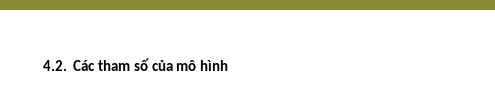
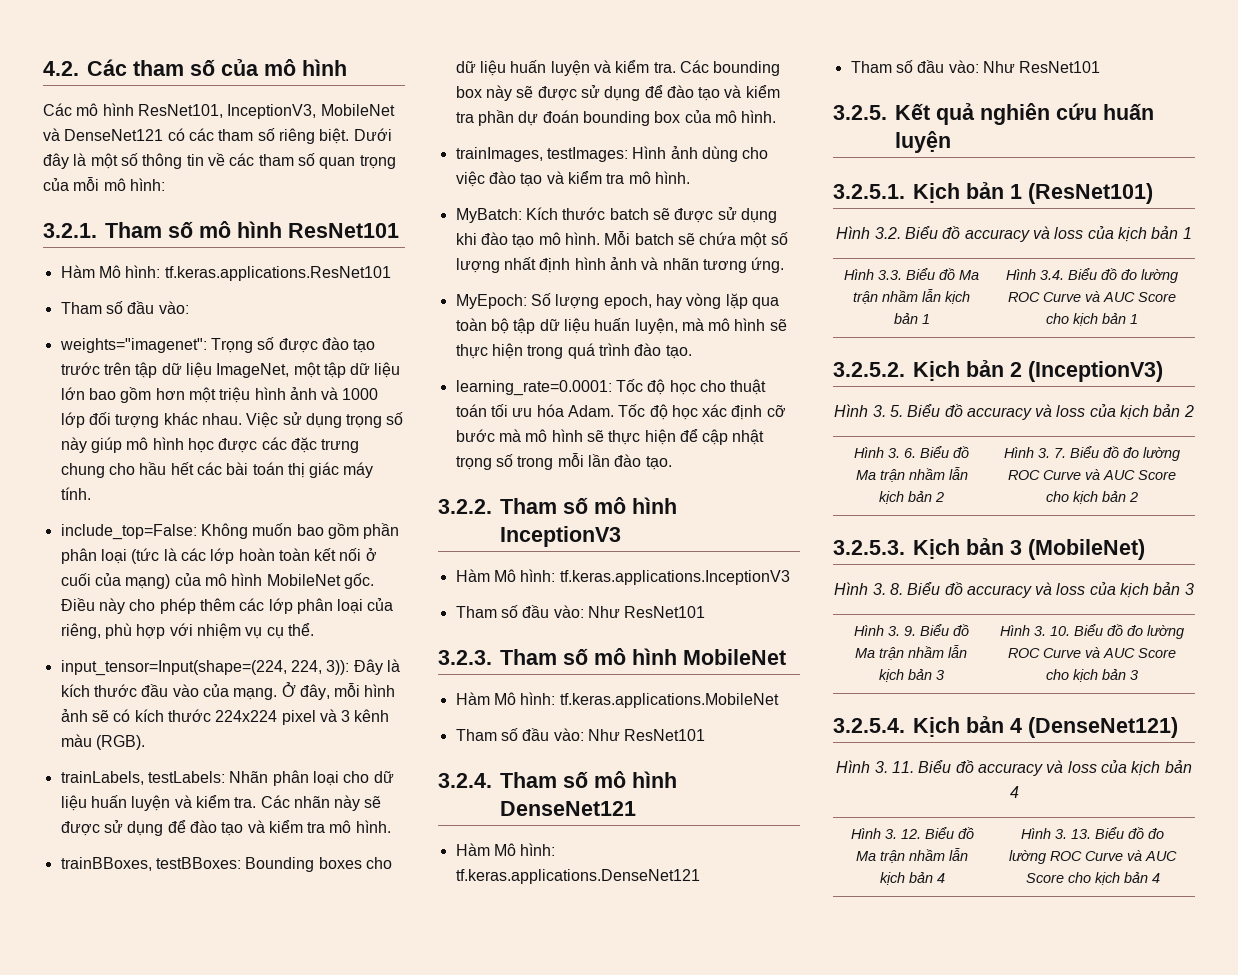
(229, 65) none -> [43,103,395,119] [43,128,392,144] [43,153,396,169] [43,177,165,191] [43,221,399,238] [60,265,391,281] [60,301,189,314] [59,337,376,353] [60,362,401,378] [60,387,379,403] [60,412,404,428] [60,437,360,453] [60,462,374,478] [60,487,91,500] [60,523,400,540] [60,548,377,564] [60,573,374,589] [60,598,394,614] [60,623,314,639] [60,659,400,676] [60,682,396,700] [60,709,390,725] [60,734,145,750] [60,770,394,786] [60,795,382,811] [60,820,391,836] [60,857,392,872] [455,60,781,76] [455,85,780,101] [455,110,777,126] [455,146,769,162] [455,171,690,187] [455,207,777,223] [455,231,788,248] [455,257,785,273] [455,293,779,309] [455,318,787,334] [455,343,692,359] [455,379,767,396] [455,404,786,420] [455,429,765,445] [455,453,672,470] [438,497,677,514] [500,526,621,547] [455,569,790,585] [455,605,706,618] [438,648,786,665] [455,692,779,708] [455,728,706,741] [438,771,677,788] [500,801,636,816] [455,843,556,856] [455,869,700,884] [850,60,1101,73] [833,103,1154,125] [895,131,951,153] [833,182,1153,204] [836,226,1192,242] [844,268,979,280] [853,289,970,304] [893,313,930,324] [1006,268,1178,283] [1008,291,1176,302] [1046,313,1138,326] [833,360,1163,382] [834,404,1194,420] [854,446,969,458] [855,467,968,482] [879,491,944,504] [1004,446,1180,461] [1008,469,1176,480] [1046,491,1138,504] [833,538,1145,560] [834,582,1194,598] [853,624,969,636] [855,645,967,660] [878,669,944,682] [999,624,1184,639] [1007,647,1176,658] [1045,669,1138,682] [833,716,1178,738] [836,760,1192,776] [1009,786,1019,798] [850,827,974,839] [856,848,968,863] [879,872,945,885] [1021,827,1164,839] [1009,850,1177,864] [1025,872,1160,885] // Các mô hình ResNet101, InceptionV3, MobileNet và DenseNet121 có các tham số riêng biệt. Dưới đây là một số thông tin về các tham số quan trọng của mỗi mô hình: // 3.2.1. Tham số mô hình ResNet101 // Hàm Mô hình: tf.keras.applications.ResNet101 // Tham số đầu vào: // weights="imagenet": Trọng số được đào tạo trước trên tập dữ liệu ImageNet, một tập dữ liệu lớn bao gồm hơn một triệu hình ảnh và 1000 lớp đối tượng khác nhau. Việc sử dụng trọng số này giúp mô hình học được các đặc trưng chung cho hầu hết các bài toán thị giác máy tính. // include_top=False: Không muốn bao gồm phần phân loại (tức là các lớp hoàn toàn kết nối ở cuối của mạng) của mô hình MobileNet gốc. Điều này cho phép thêm các lớp phân loại của riêng, phù hợp với nhiệm vụ cụ thể. // input_tensor=Input(shape=(224, 224, 3)): Đây là kích thước đầu vào của mạng. Ở đây, mỗi hình ảnh sẽ có kích thước 224x224 pixel và 3 kênh màu (RGB). // trainLabels, testLabels: Nhãn phân loại cho dữ liệu huấn luyện và kiểm tra. Các nhãn này sẽ được sử dụng để đào tạo và kiểm tra mô hình. // trainBBoxes, testBBoxes: Bounding boxes cho dữ liệu huấn luyện và kiểm tra. Các bounding box này sẽ được sử dụng để đào tạo và kiểm tra phần dự đoán bounding box của mô hình. // trainImages, testImages: Hình ảnh dùng cho việc đào tạo và kiểm tra mô hình. // MyBatch: Kích thước batch sẽ được sử dụng khi đào tạo mô hình. Mỗi batch sẽ chứa một số lượng nhất định hình ảnh và nhãn tương ứng. // MyEpoch: Số lượng epoch, hay vòng lặp qua toàn bộ tập dữ liệu huấn luyện, mà mô hình sẽ thực hiện trong quá trình đào tạo. // learning_rate=0.0001: Tốc độ học cho thuật toán tối ưu hóa Adam. Tốc độ học xác định cỡ bước mà mô hình sẽ thực hiện để cập nhật trọng số trong mỗi lần đào tạo. // 3.2.2. Tham số mô hình InceptionV3 // Hàm Mô hình: tf.keras.applications.InceptionV3 // Tham số đầu vào: Như ResNet101 // 3.2.3. Tham số mô hình MobileNet // Hàm Mô hình: tf.keras.applications.MobileNet // Tham số đầu vào: Như ResNet101 // 3.2.4. Tham số mô hình DenseNet121 // Hàm Mô hình: tf.keras.applications.DenseNet121 // Tham số đầu vào: Như ResNet101 // 3.2.5. Kết quả nghiên cứu huấn luyện // 3.2.5.1. Kịch bản 1 (ResNet101) // Hình 3.2. Biểu đồ accuracy và loss của kịch bản 1 // Hình 3.3. Biểu đồ Ma trận nhầm lẫn kịch bản 1 | Hình 3.4. Biểu đồ đo lường ROC Curve và AUC Score cho kịch bản 1 // 3.2.5.2. Kịch bản 2 (InceptionV3) // Hình 3. 5. Biểu đồ accuracy và loss của kịch bản 2 // Hình 3. 6. Biểu đồ Ma trận nhầm lẫn kịch bản 2 | Hình 3. 7. Biểu đồ đo lường ROC Curve và AUC Score cho kịch bản 2 // 3.2.5.3. Kịch bản 3 (MobileNet) // Hình 3. 8. Biểu đồ accuracy và loss của kịch bản 3 // Hình 3. 9. Biểu đồ Ma trận nhầm lẫn kịch bản 3 | Hình 3. 10. Biểu đồ đo lường ROC Curve và AUC Score cho kịch bản 3 // 3.2.5.4. Kịch bản 4 (DenseNet121) // Hình 3. 11. Biểu đồ accuracy và loss của kịch bản 4 // Hình 3. 12. Biểu đồ Ma trận nhầm lẫn kịch bản 4 | Hình 3. 13. Biểu đồ đo lường ROC Curve và AUC Score cho kịch bản 4

